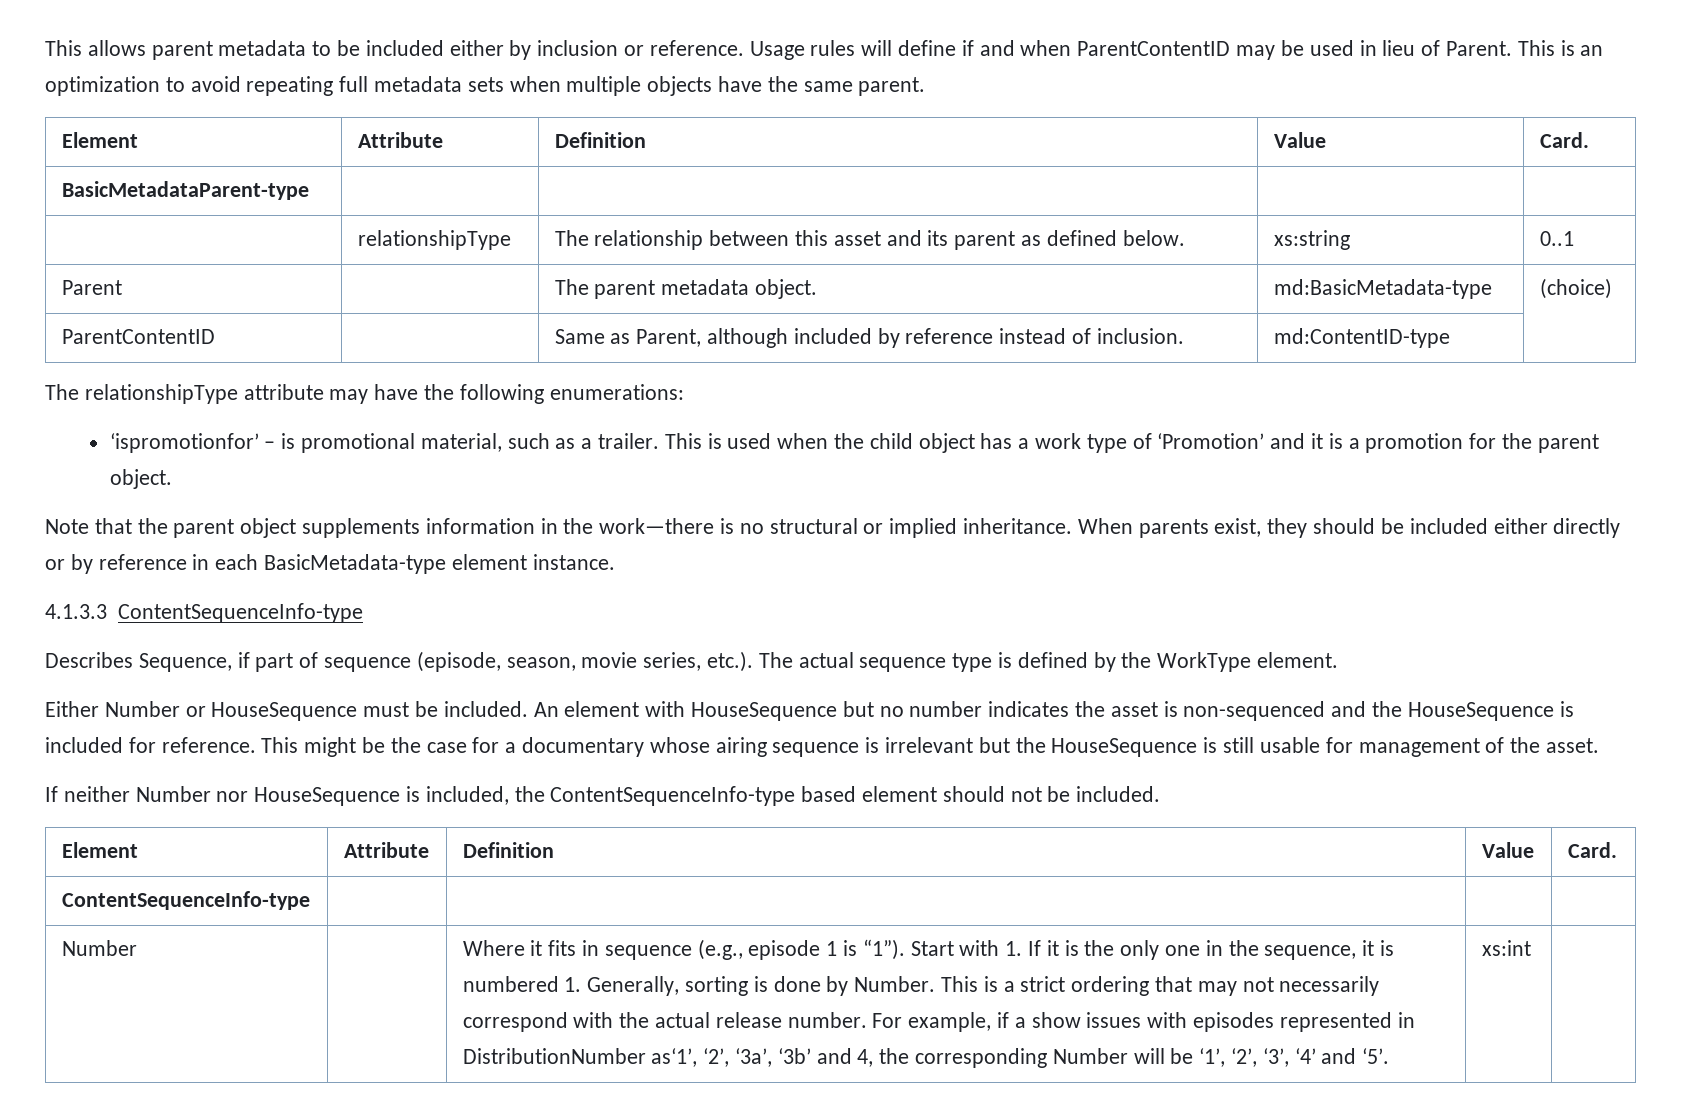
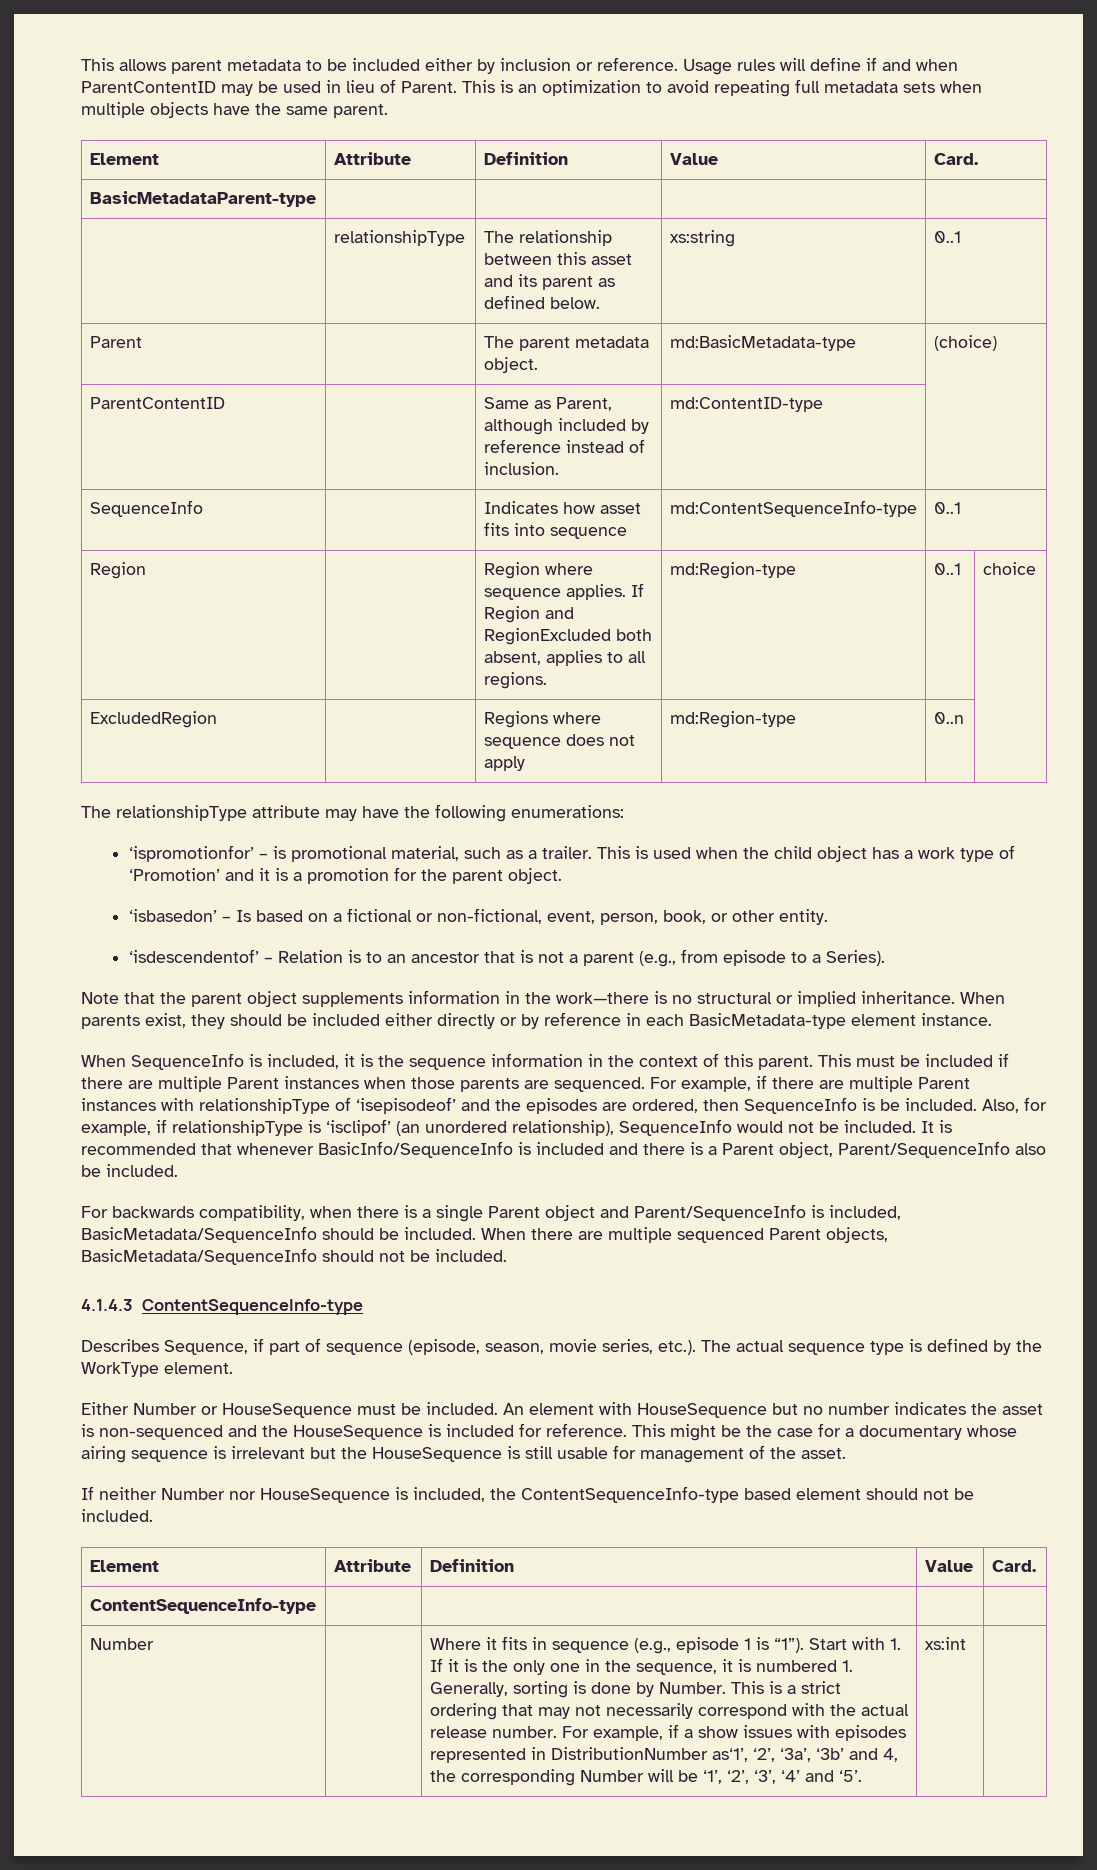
(1450, 338) none -> [89,500,203,517] [483,501,641,514] [483,522,627,539] [669,500,917,517] [933,502,961,514] [89,562,146,579] [483,562,593,579] [483,583,644,600] [483,606,574,623] [483,628,652,645] [483,650,646,666] [483,672,547,689] [669,562,796,579] [933,563,961,575] [982,562,1036,575] [89,711,217,728] [483,711,601,728] [483,734,635,749] [483,756,525,771] [669,711,796,728] [933,712,964,724] // SequenceInfo | | Indicates how asset fits into sequence | md:ContentSequenceInfo-type | 0..1 // Region | | Region where sequence applies. If Region and RegionExcluded both absent, applies to all regions. | md:Region-type | 0..1 | choice // ExcludedRegion | | Regions where sequence does not apply | md:Region-type | 0..n |
(172, 479) none -> [129,908,829,925] [129,949,886,967] // ‘isbasedon’ – Is based on a fictional or non-fictional, event, person, book, or other entity. // ‘isdescendentof’ – Relation is to an ancestor that is not a parent (e.g., from episode to a Series).
[45,604,107,619] 4.1.3.3 -> [81,1053,1009,1070] [81,1075,970,1092] [81,1097,1047,1114] [81,1119,952,1136] [81,1141,1046,1158] [81,1164,178,1177] [81,1204,901,1222] [81,1226,888,1243] [81,1248,507,1265] [81,1299,133,1311] When SequenceInfo is included, it is the sequence information in the context of this parent. This must be included if there are multiple Parent instances when those parents are sequenced. For example, if there are multiple Parent instances with relationshipType of ‘isepisodeof’ and the episodes are ordered, then SequenceInfo is be included. Also, for example, if relationshipType is ‘isclipof’ (an unordered relationship), SequenceInfo would not be included. It is recommended that whenever BasicInfo/SequenceInfo is included and there is a Parent object, Parent/SequenceInfo also be included. // For backwards compatibility, when there is a single Parent object and Parent/SequenceInfo is included, BasicMetadata/SequenceInfo should be included. When there are multiple sequenced Parent objects, BasicMetadata/SequenceInfo should not be included. // 4.1.4.3

